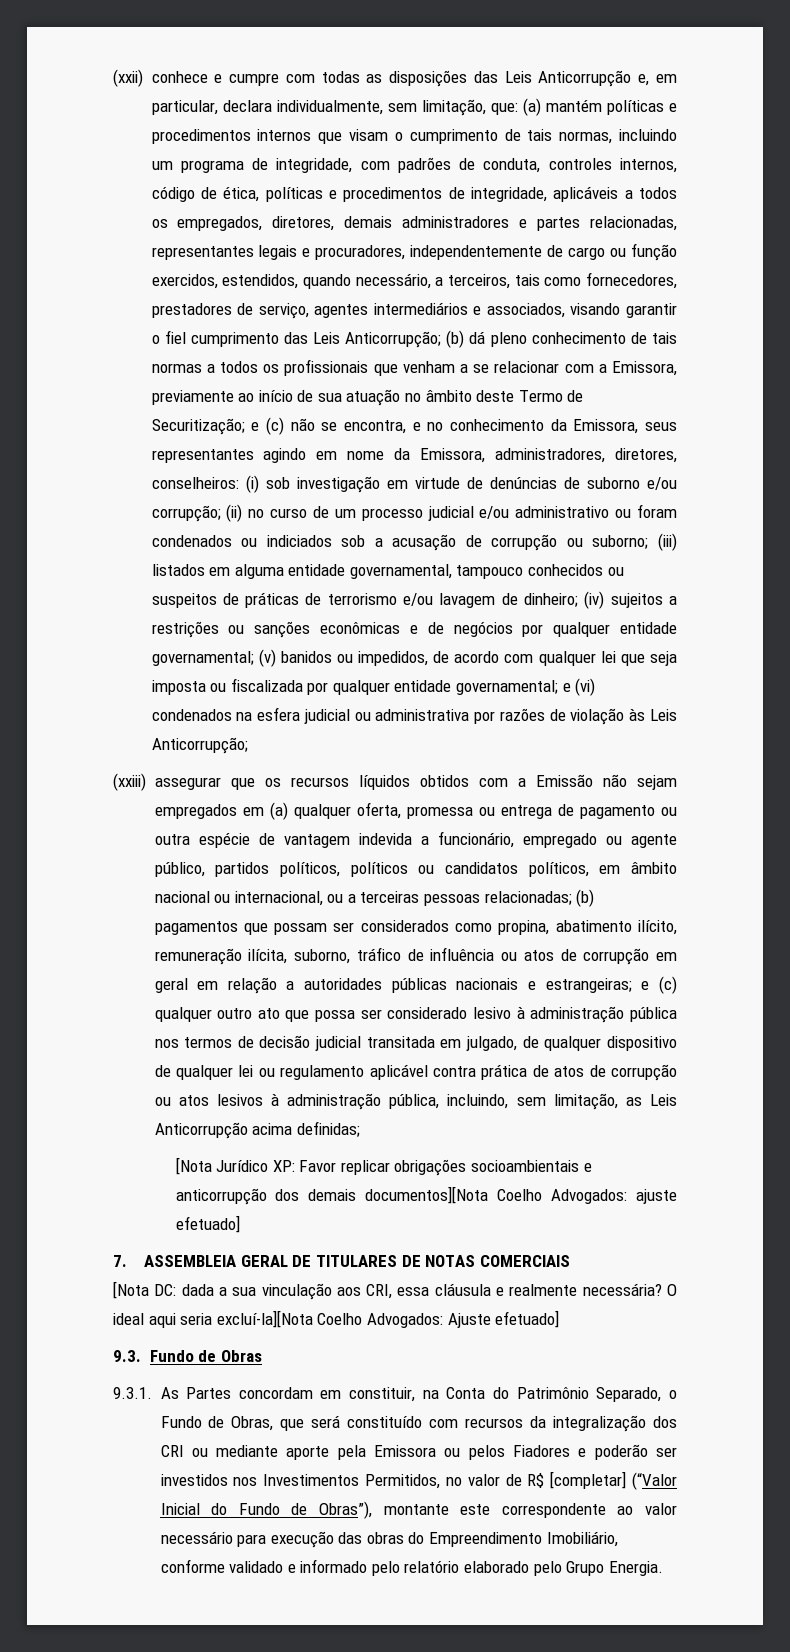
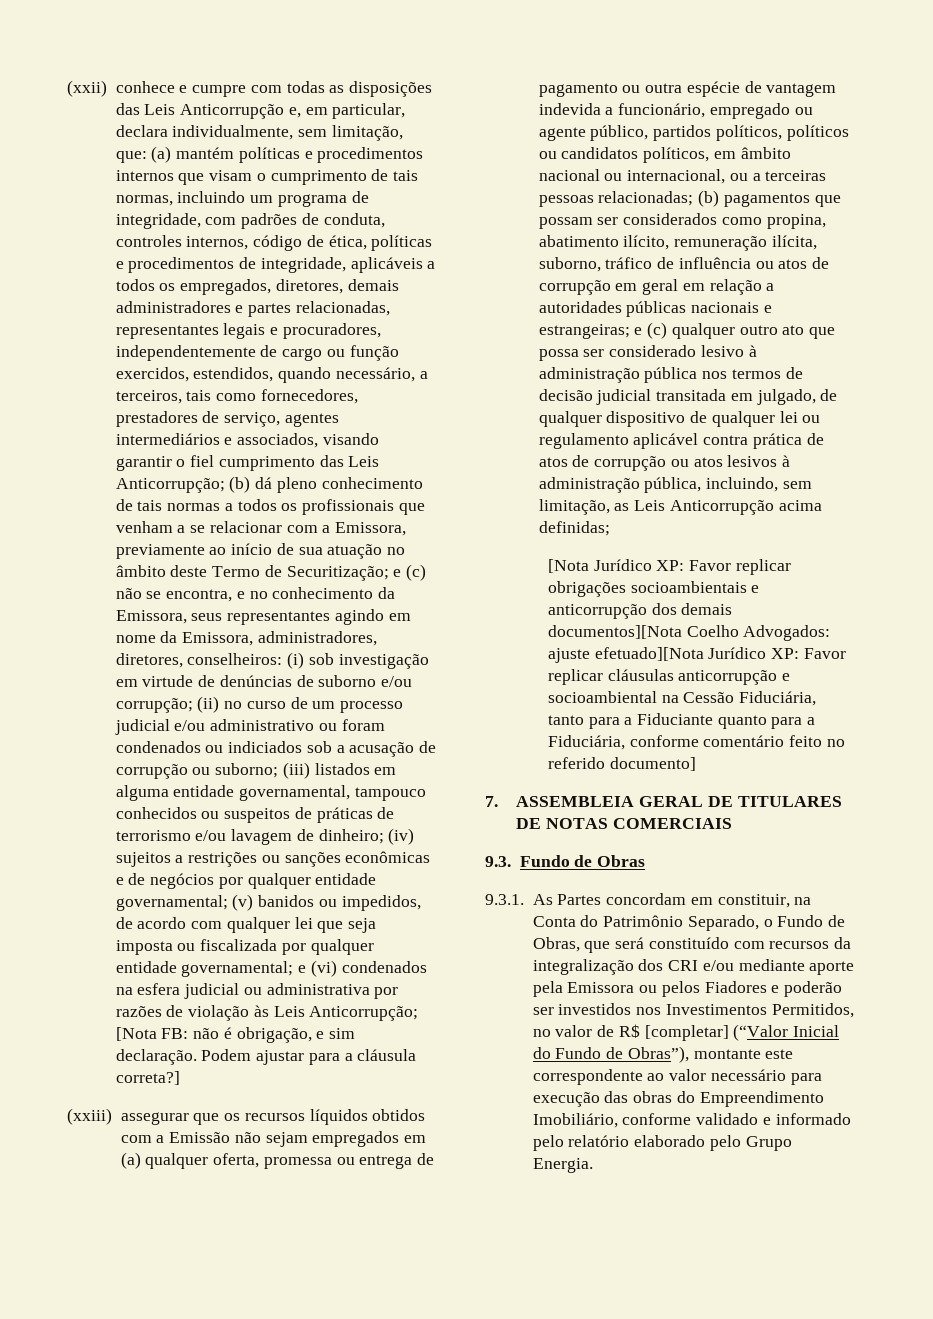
(248, 745) none -> [115,1027,356,1043] [115,1049,417,1065] [115,1071,180,1085] [Nota FB: não é obrigação, e sim declaração. Podem ajustar para a cláusula correta?]
[175,1215,240,1233] efetuado] -> [594,647,846,661] [547,669,791,685] [547,691,817,706] [547,713,816,729] [547,735,845,750] [547,757,696,771] efetuado][Nota Jurídico XP: Favor replicar cláusulas anticorrupção e socioambiental na Cessão Fiduciária, tanto para a Fiduciante quanto para a Fiduciária, conforme comentário feito no referido documento]
[113,1281,677,1300] [113,1310,560,1328] // [Nota DC: dada a sua vinculação aos CRI, essa cláusula e realmente necessária? O ideal aqui seria excluí-la][Nota Coelho Advogados: Ajuste efetuado] -> (732, 823) none
[191,1448,208,1457] ou -> [702,960,734,971] e/ou

